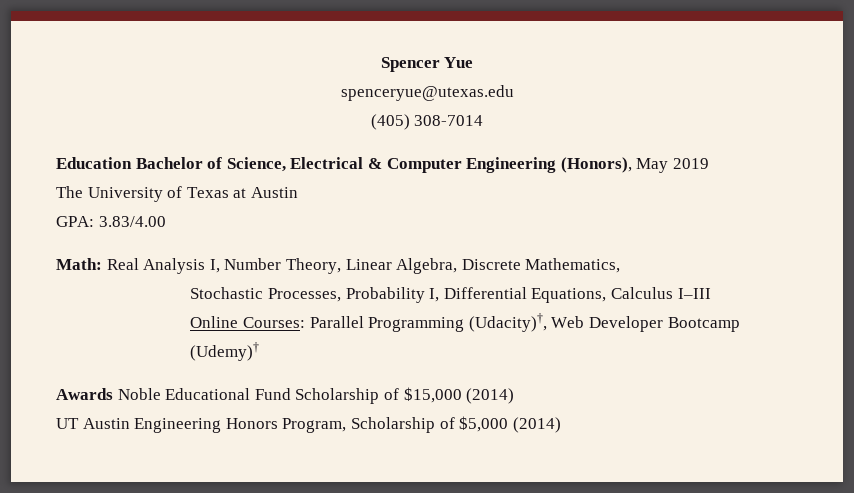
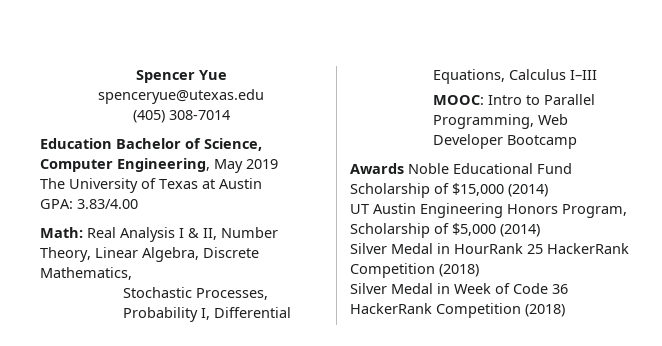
[290,157,632,173] Electrical & Computer Engineering (Honors), -> [40,158,210,172] Computer Engineering,
[209,259,220,273] I, -> [179,228,217,240] I & II,
[190,313,547,332] Online Courses: Parallel Programming (Udacity)†, -> [432,94,595,105] [432,114,534,129] MOOC: Intro to Parallel Programming,
[190,342,260,361] (Udemy)† -> (577, 142) none
(561, 425) none -> [350,243,629,254] [350,263,479,278] [350,283,568,294] [350,303,565,318] // Silver Medal in HourRank 25 HackerRank Competition (2018) // Silver Medal in Week of Code 36 HackerRank Competition (2018)

